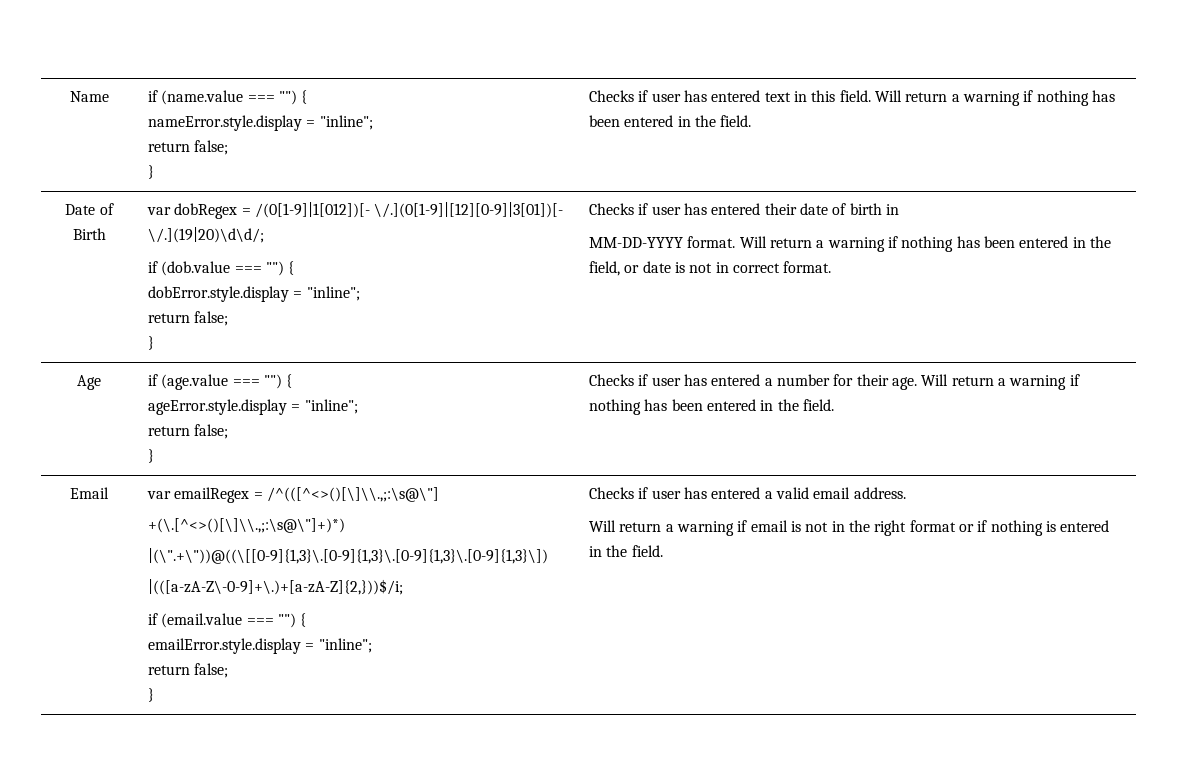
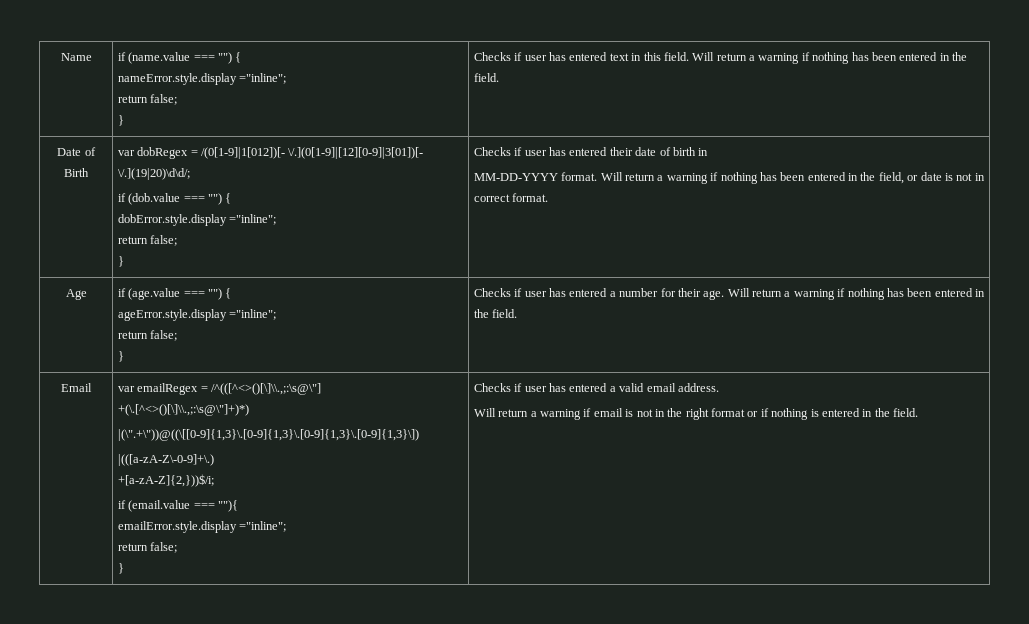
[306,115,373,130] = "inline"; -> [239,73,287,84] ="inline";
[293,286,360,301] = "inline"; -> [229,214,277,225] ="inline";
[291,399,358,414] = "inline"; -> [229,309,277,320] ="inline";
[148,579,404,595] |(([a-zA-Z\-0-9]+\.)+[a-zA-Z]{2,}))$/i; -> [117,454,214,466] [117,474,214,487] |(([a-zA-Z\-0-9]+\.) // +[a-zA-Z]{2,}))$/i;
[278,613,307,628] "") { -> [218,500,239,512] ""){
[305,638,372,653] = "inline"; -> [239,521,287,532] ="inline";

